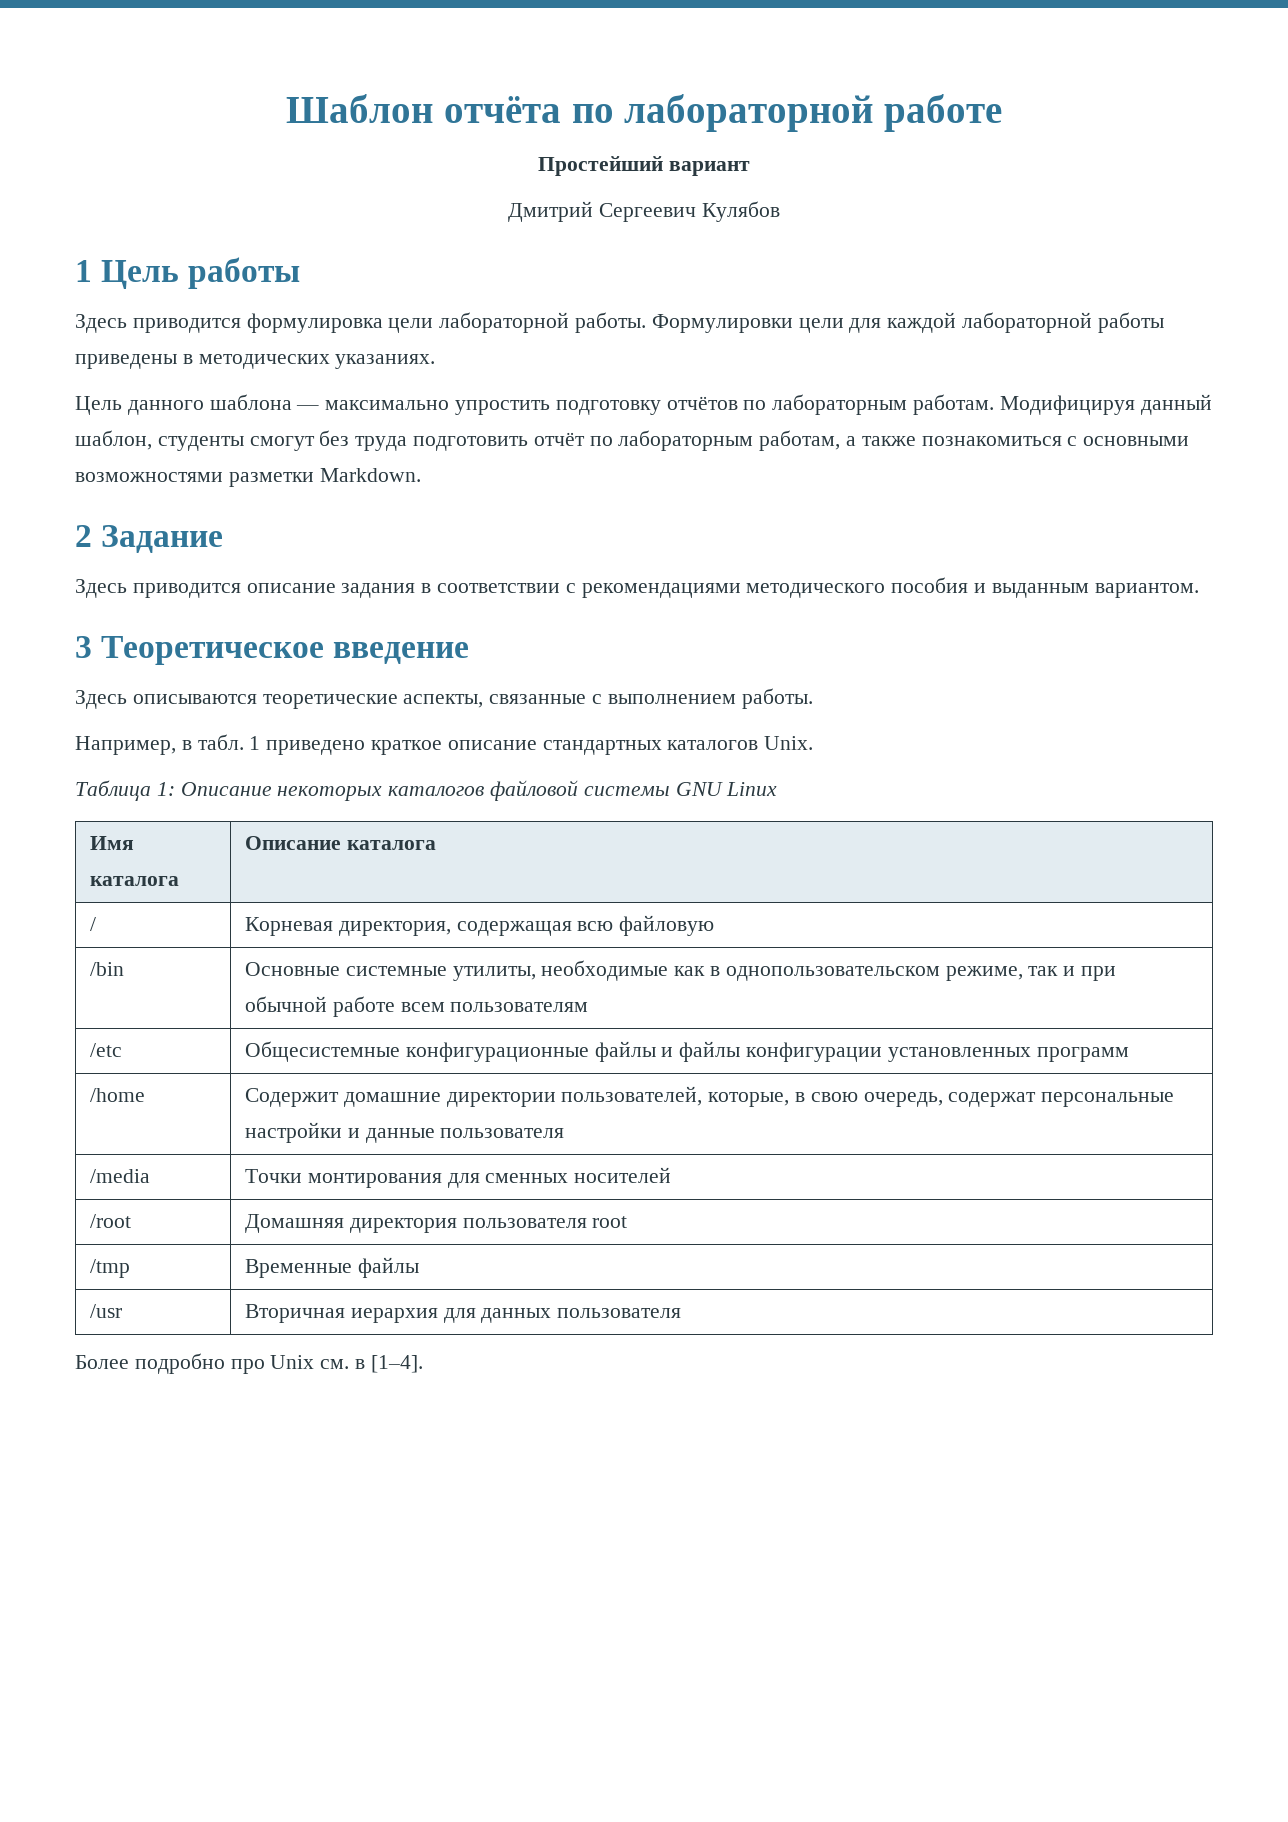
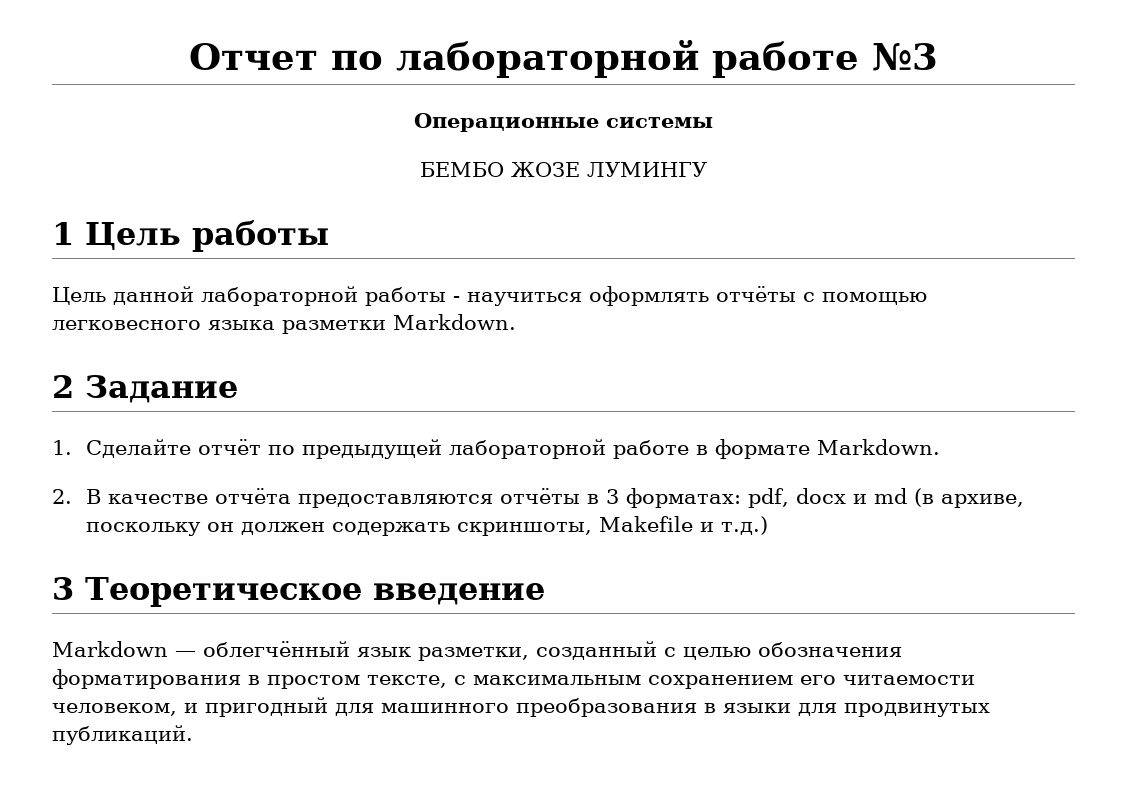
[286,94,561,123] Шаблон отчёта -> [189,43,318,70] Отчет
[538,156,750,176] [508,201,780,222] [75,257,301,289] [75,312,1164,333] [75,354,436,369] [75,394,1212,415] [75,430,1190,451] [75,468,421,487] [75,525,224,553] [75,577,1199,598] [75,636,470,665] [75,688,813,709] [75,734,814,755] [75,780,778,801] [89,836,134,850] [89,876,179,886] [244,836,436,850] [89,917,96,931] [244,915,715,936] [89,962,124,976] [244,960,1117,981] [244,996,589,1017] [89,1043,122,1057] [244,1041,1129,1062] [89,1088,145,1102] [244,1086,1175,1107] [244,1122,565,1143] [89,1169,150,1183] [244,1167,672,1188] [89,1214,131,1228] [244,1214,628,1233] [89,1259,130,1278] [244,1257,419,1278] [89,1304,122,1318] [244,1304,682,1323] [75,1353,423,1374] // Простейший вариант // Дмитрий Сергеевич Кулябов // 1 Цель работы // Здесь приводится формулировка цели лабораторной работы. Формулировки цели для каждой лабораторной работы приведены в методических указаниях. // Цель данного шаблона — максимально упростить подготовку отчётов по лабораторным работам. Модифицируя данный шаблон, студенты смогут без труда подготовить отчёт по лабораторным работам, а также познакомиться с основными возможностями разметки Markdown. // 2 Задание // Здесь приводится описание задания в соответствии с рекомендациями методического пособия и выданным вариантом. // 3 Теоретическое введение // Здесь описываются теоретические аспекты, связанные с выполнением работы. // Например, в табл. 1 приведено краткое описание стандартных каталогов Unix. // Таблица 1: Описание некоторых каталогов файловой системы GNU Linux // Имя каталога | Описание каталога // / | Корневая директория, содержащая всю файловую // /bin | Основные системные утилиты, необходимые как в однопользовательском режиме, так и при обычной работе всем пользователям // /etc | Общесистемные конфигурационные файлы и файлы конфигурации установленных программ // /home | Содержит домашние директории пользователей, которые, в свою очередь, содержат персональные настройки и данные пользователя // /media | Точки монтирования для сменных носителей // /root | Домашняя директория пользователя root // /tmp | Временные файлы // /usr | Вторичная иерархия для данных пользователя // Более подробно про Unix см. в [1–4]. -> [872,42,938,71] [414,113,713,132] [420,162,707,177] [52,220,329,252] [52,286,927,306] [52,314,516,334] [52,375,238,403] [52,439,941,459] [52,488,1025,508] [86,516,769,536] [52,577,545,607] [52,641,902,661] [52,669,975,689] [52,697,990,717] [52,725,193,745] №3 // Операционные системы // БЕМБО ЖОЗЕ ЛУМИНГУ // 1 Цель работы // Цель данной лабораторной работы - научиться оформлять отчёты с помощью легковесного языка разметки Markdown. // 2 Задание // 1. Сделайте отчёт по предыдущей лабораторной работе в формате Markdown. // 2. В качестве отчёта предоставляются отчёты в 3 форматах: pdf, docx и md (в архиве, поскольку он должен содержать скриншоты, Makefile и т.д.) // 3 Теоретическое введение // Markdown — облегчённый язык разметки, созданный с целью обозначения форматирования в простом тексте, с максимальным сохранением его читаемости человеком, и пригодный для машинного преобразования в языки для продвинутых публикаций.

